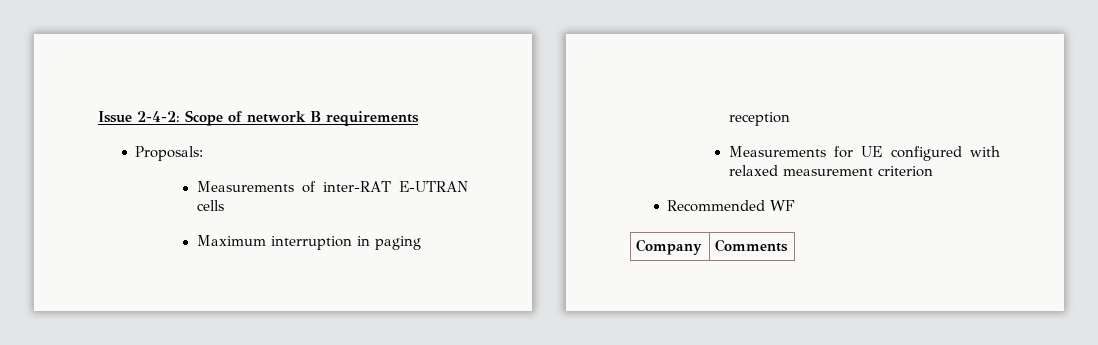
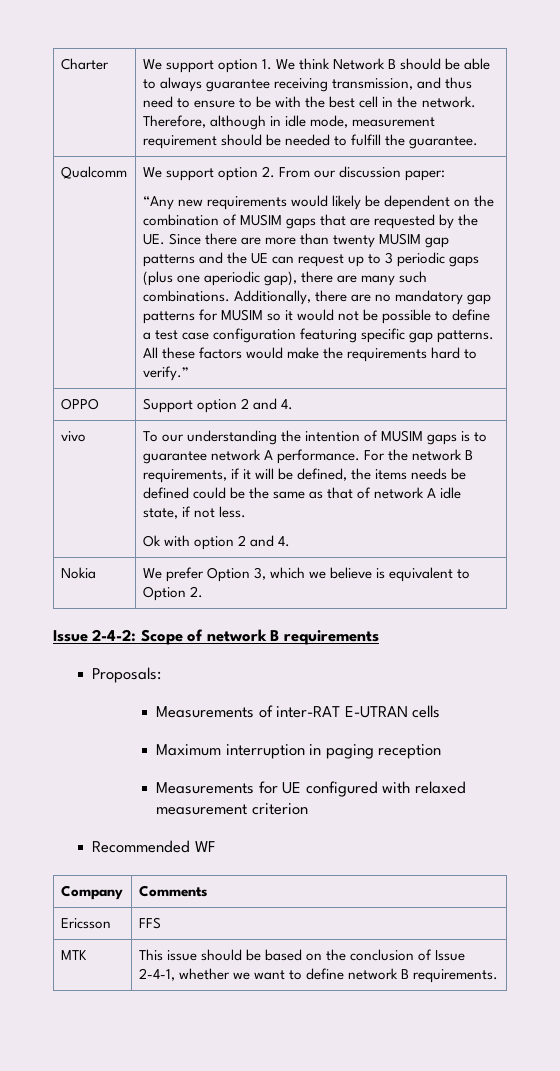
(98, 117) none -> [60,58,109,70] [142,58,491,73] [142,77,473,92] [142,96,476,108] [142,115,436,130] [142,134,479,149] [60,166,127,179] [142,166,446,181] [142,195,495,210] [142,214,479,229] [142,233,450,248] [142,252,480,267] [142,271,428,286] [142,290,492,305] [142,309,491,324] [142,328,495,343] [142,347,478,362] [142,366,189,381] [60,398,99,410] [142,398,294,413] [60,431,86,442] [142,430,488,445] [142,449,474,464] [142,468,467,483] [142,487,462,499] [142,506,247,519] [142,535,291,550] [60,567,96,579] [142,567,471,582] [142,586,204,601] Charter | We support option 1. We think Network B should be able to always guarantee receiving transmission, and thus need to ensure to be with the best cell in the network. Therefore, although in idle mode, measurement requirement should be needed to fulfill the guarantee. // Qualcomm | We support option 2. From our discussion paper: // “Any new requirements would likely be dependent on the combination of MUSIM gaps that are requested by the UE. Since there are more than twenty MUSIM gap patterns and the UE can request up to 3 periodic gaps (plus one aperiodic gap), there are many such combinations. Additionally, there are no mandatory gap patterns for MUSIM so it would not be possible to define a test case configuration featuring specific gap patterns. All these factors would make the requirements hard to verify.” // OPPO | Support option 2 and 4. // vivo | To our understanding the intention of MUSIM gaps is to guarantee network A performance. For the network B requirements, if it will be defined, the items needs be defined could be the same as that of network A idle state, if not less. // Ok with option 2 and 4. // Nokia | We prefer Option 3, which we believe is equivalent to Option 2. //
(789, 245) none -> [60,918,111,929] [138,917,161,929] [60,950,87,960] [138,949,466,961] [138,968,499,983] // Ericsson | FFS // MTK | This issue should be based on the conclusion of Issue 2-4-1, whether we want to define network B requirements.

